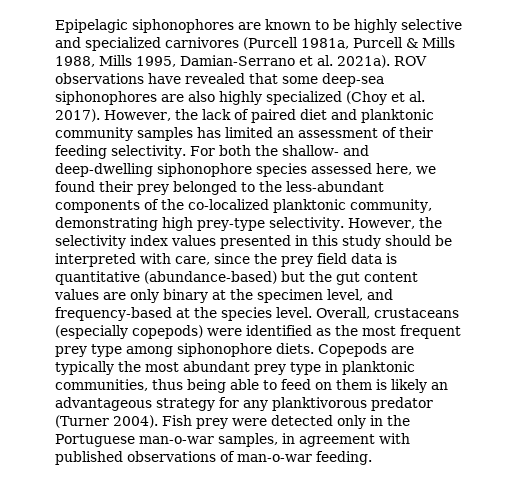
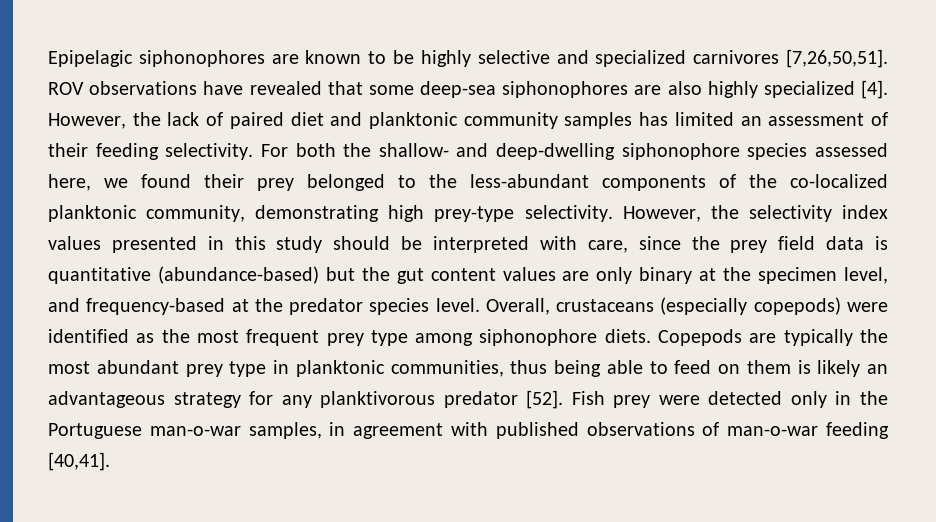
[243,37,455,50] [55,55,390,68] (Purcell 1981a, Purcell & Mills 1988, Mills 1995, Damian-Serrano et al. 2021a). -> [786,49,889,68] [7,26,50,51].
[346,91,425,105] [55,109,100,122] (Choy et al. 2017). -> [860,80,888,99] [4].
(217, 312) none -> [289,298,364,315] predator
[55,415,158,428] (Turner 2004). -> [526,390,564,409] [52].
[316,451,372,465] feeding. -> [825,422,889,439] [48,452,110,471] feeding [40,41].

